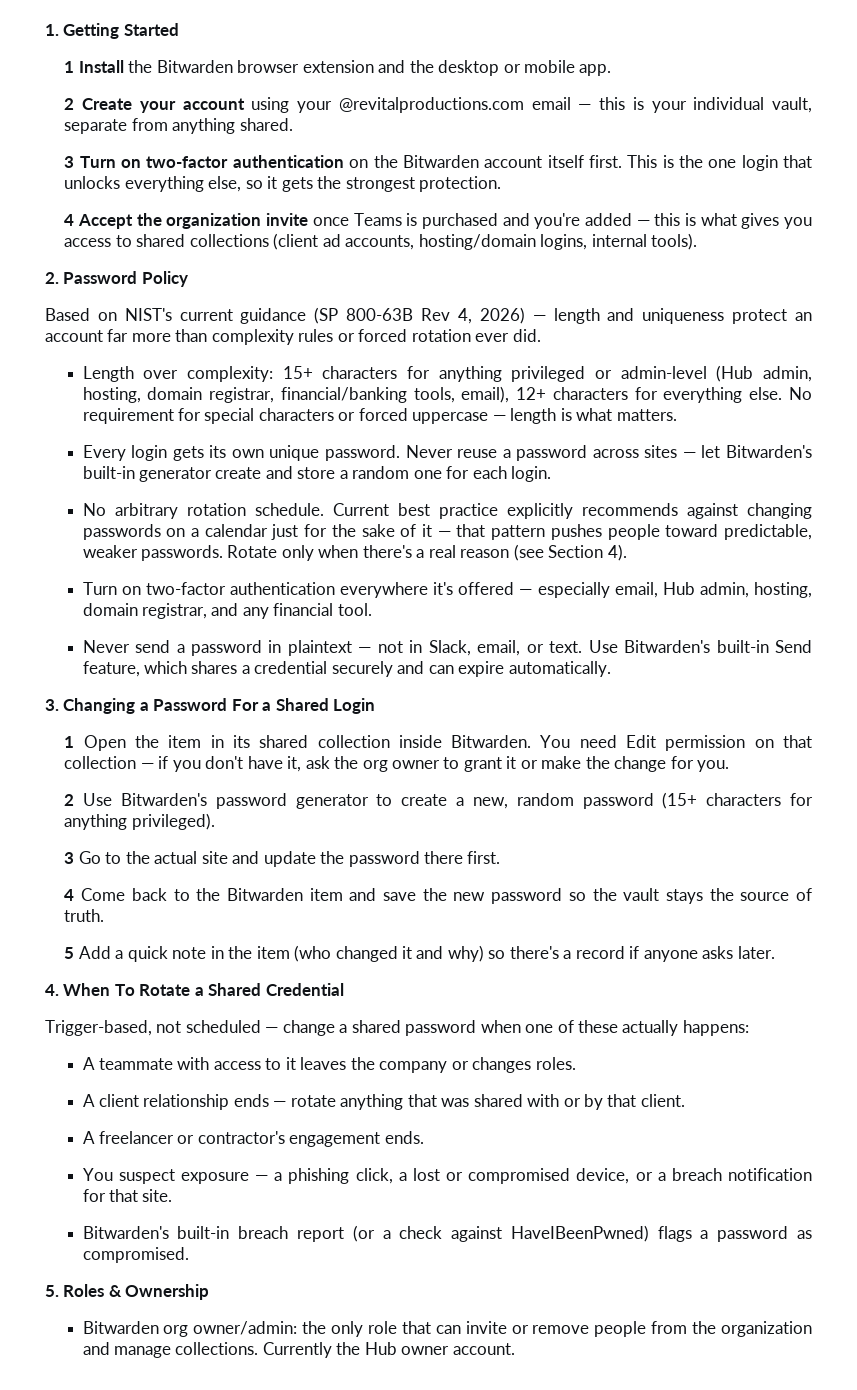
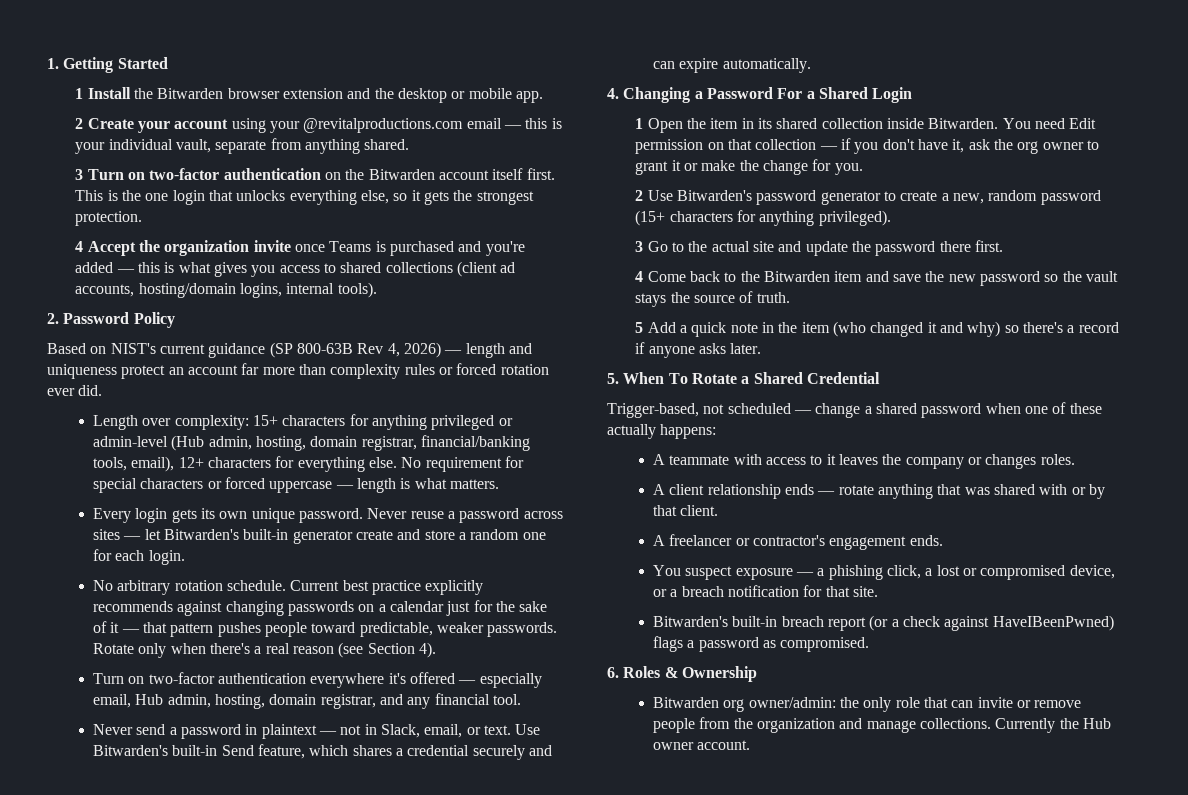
[45,699,59,711] 3. -> [607,88,619,99] 4.
[45,984,59,996] 4. -> [607,373,619,384] 5.
[45,1285,59,1297] 5. -> [607,667,619,678] 6.

